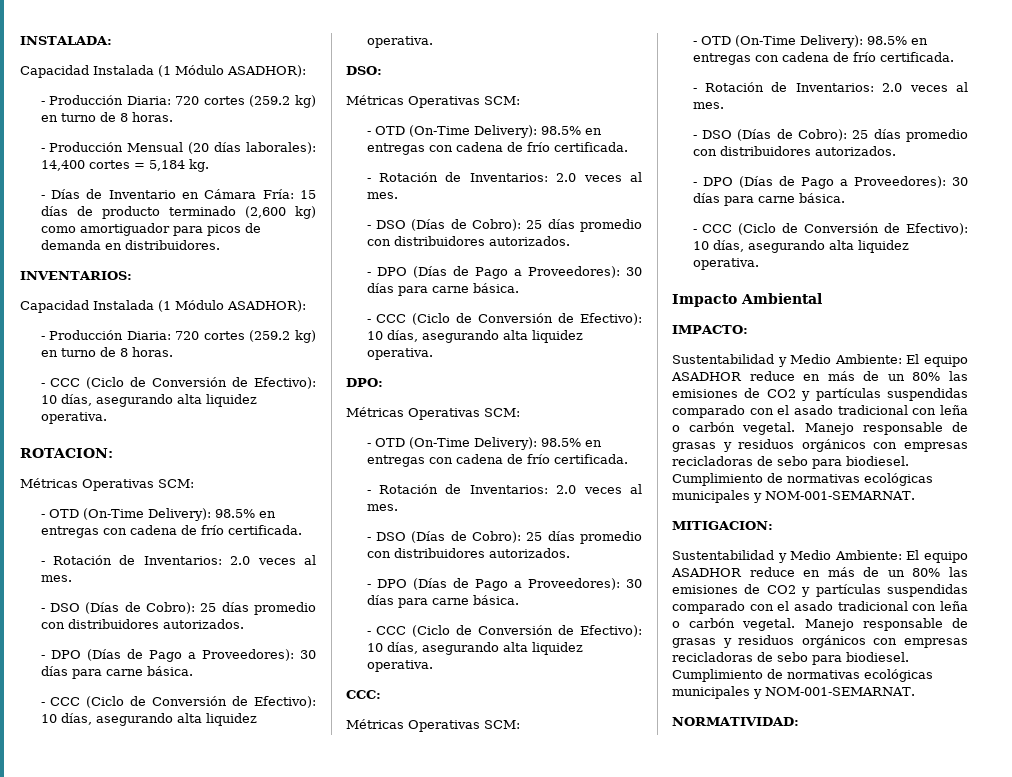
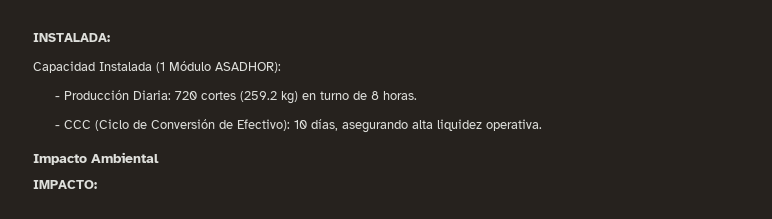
[40,142,317,154] [40,159,209,172] [40,189,316,199] [40,206,316,219] [40,223,261,236] [40,240,220,250] [20,271,132,280] [20,300,306,313] [40,330,316,343] [40,347,173,357] // - Producción Mensual (20 días laborales): 14,400 cortes = 5,184 kg. // - Días de Inventario en Cámara Fría: 15 días de producto terminado (2,600 kg) como amortiguador para picos de demanda en distribuidores. // INVENTARIOS: // Capacidad Instalada (1 Módulo ASADHOR): // - Producción Diaria: 720 cortes (259.2 kg) en turno de 8 horas. -> (417, 95) none
[20,448,113,458] [20,478,194,491] [40,508,276,521] [40,525,302,538] [40,555,317,565] [40,575,72,582] [40,602,316,615] [40,619,244,629] [40,649,316,662] [40,666,193,679] [40,696,316,708] [40,713,257,726] [366,36,433,48] [346,66,382,75] [346,95,520,108] [366,125,602,138] [366,142,628,155] [366,172,642,182] [366,192,398,199] [366,219,642,232] [366,236,570,246] [366,266,642,279] [366,283,519,296] [366,313,642,325] [366,330,583,343] [366,348,433,360] [346,378,383,387] [346,407,520,420] [366,437,602,450] [366,454,628,467] [366,484,642,494] [366,504,398,511] [366,531,642,544] [366,548,570,558] [366,578,642,591] [366,595,519,608] [366,625,642,637] [366,642,583,655] [366,660,433,672] [346,690,381,699] [346,719,520,732] [692,35,928,48] [692,52,954,65] [692,82,968,92] [692,102,724,109] [692,129,968,142] [692,146,896,156] [692,176,968,189] [692,193,845,206] [692,223,968,235] [692,240,909,253] [692,258,759,270] [672,293,822,307] [672,325,748,334] [672,354,968,367] [671,371,968,381] [672,388,968,401] [672,405,968,418] [672,422,968,435] [672,439,968,452] [672,456,909,469] [672,473,933,486] [672,490,915,503] [672,521,773,530] [672,550,968,563] [671,567,968,577] [672,584,968,597] [672,601,968,614] [672,618,968,631] [672,635,968,648] [672,652,909,665] [672,669,933,682] [672,686,915,699] [672,717,799,726] ROTACION: // Métricas Operativas SCM: // - OTD (On-Time Delivery): 98.5% en entregas con cadena de frío certificada. // - Rotación de Inventarios: 2.0 veces al mes. // - DSO (Días de Cobro): 25 días promedio con distribuidores autorizados. // - DPO (Días de Pago a Proveedores): 30 días para carne básica. // - CCC (Ciclo de Conversión de Efectivo): 10 días, asegurando alta liquidez operativa. // DSO: // Métricas Operativas SCM: // - OTD (On-Time Delivery): 98.5% en entregas con cadena de frío certificada. // - Rotación de Inventarios: 2.0 veces al mes. // - DSO (Días de Cobro): 25 días promedio con distribuidores autorizados. // - DPO (Días de Pago a Proveedores): 30 días para carne básica. // - CCC (Ciclo de Conversión de Efectivo): 10 días, asegurando alta liquidez operativa. // DPO: // Métricas Operativas SCM: // - OTD (On-Time Delivery): 98.5% en entregas con cadena de frío certificada. // - Rotación de Inventarios: 2.0 veces al mes. // - DSO (Días de Cobro): 25 días promedio con distribuidores autorizados. // - DPO (Días de Pago a Proveedores): 30 días para carne básica. // - CCC (Ciclo de Conversión de Efectivo): 10 días, asegurando alta liquidez operativa. // CCC: // Métricas Operativas SCM: // - OTD (On-Time Delivery): 98.5% en entregas con cadena de frío certificada. // - Rotación de Inventarios: 2.0 veces al mes. // - DSO (Días de Cobro): 25 días promedio con distribuidores autorizados. // - DPO (Días de Pago a Proveedores): 30 días para carne básica. // - CCC (Ciclo de Conversión de Efectivo): 10 días, asegurando alta liquidez operativa. // Impacto Ambiental // IMPACTO: // Sustentabilidad y Medio Ambiente: El equipo ASADHOR reduce en más de un 80% las emisiones de CO2 y partículas suspendidas comparado con el asado tradicional con leña o carbón vegetal. Manejo responsable de grasas y residuos orgánicos con empresas recicladoras de sebo para biodiesel. Cumplimiento de normativas ecológicas municipales y NOM-001-SEMARNAT. // MITIGACION: // Sustentabilidad y Medio Ambiente: El equipo ASADHOR reduce en más de un 80% las emisiones de CO2 y partículas suspendidas comparado con el asado tradicional con leña o carbón vegetal. Manejo responsable de grasas y residuos orgánicos con empresas recicladoras de sebo para biodiesel. Cumplimiento de normativas ecológicas municipales y NOM-001-SEMARNAT. // NORMATIVIDAD: -> [33,152,159,165] [33,180,97,189] Impacto Ambiental // IMPACTO:

